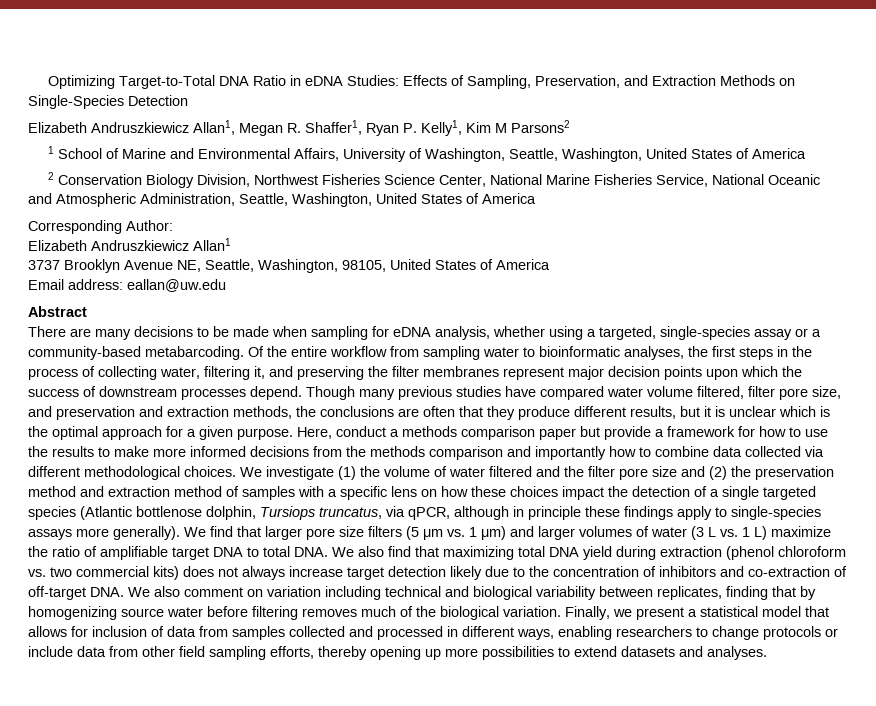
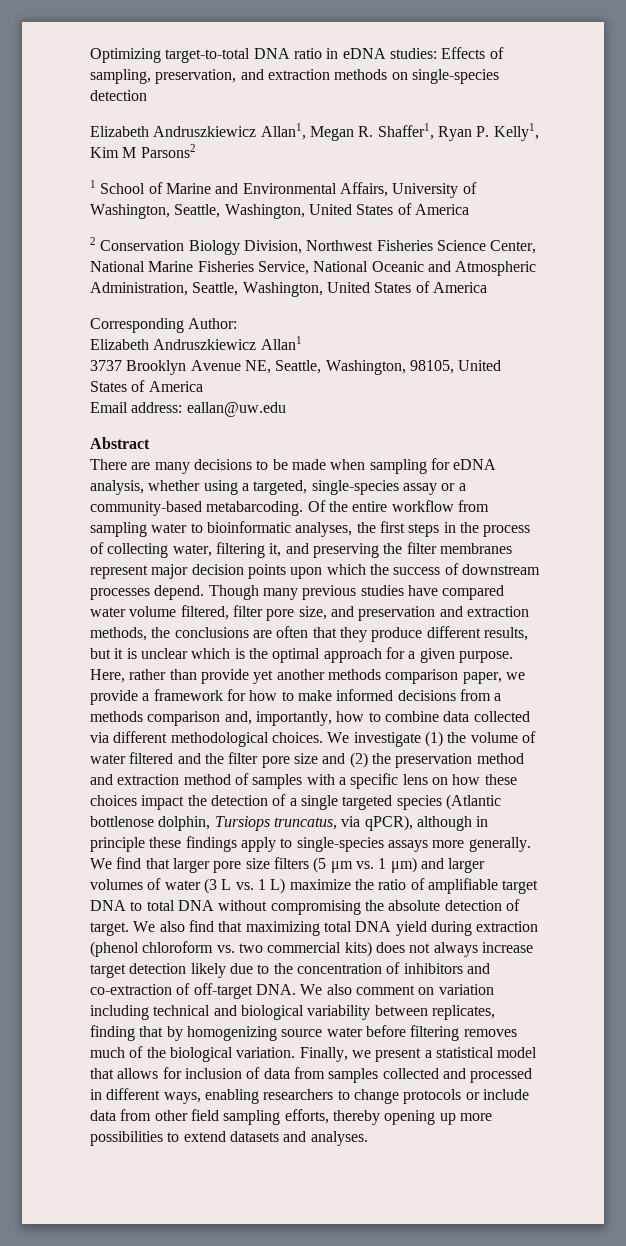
[119,75,287,89] Target-to-Total DNA Ratio -> [165,48,322,63] target-to-total DNA ratio
[347,75,400,86] Studies: -> [389,48,437,59] studies:
[467,75,796,89] [28,95,188,109] Sampling, Preservation, and Extraction Methods on Single-Species Detection -> [90,69,499,84] [90,90,147,101] sampling, preservation, and extraction methods on single-species detection
[336,426,600,440] conduct a methods comparison paper but -> [129,669,525,684] rather than provide yet another methods comparison paper, we
[805,429,828,437] [28,446,186,457] use the results to make more -> [297,690,332,701] make
[346,446,606,460] the methods comparison and importantly -> [494,693,502,701] [90,711,332,726] a methods comparison and, importantly,
[408,507,450,520] qPCR, -> [364,815,413,831] qPCR),
[113,526,180,540] generally). -> [468,837,531,852] generally.
[294,547,328,557] DNA. -> [177,899,520,915] [90,922,129,936] DNA without compromising the absolute detection of target.

